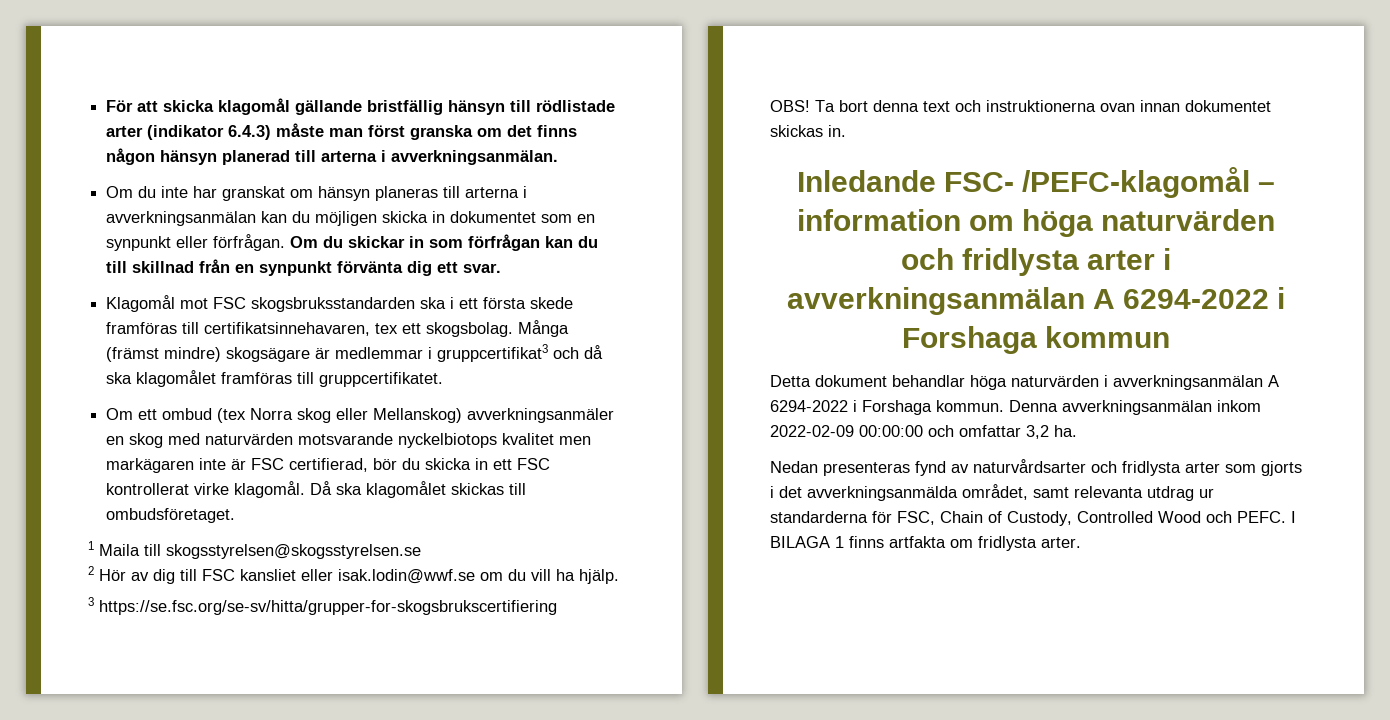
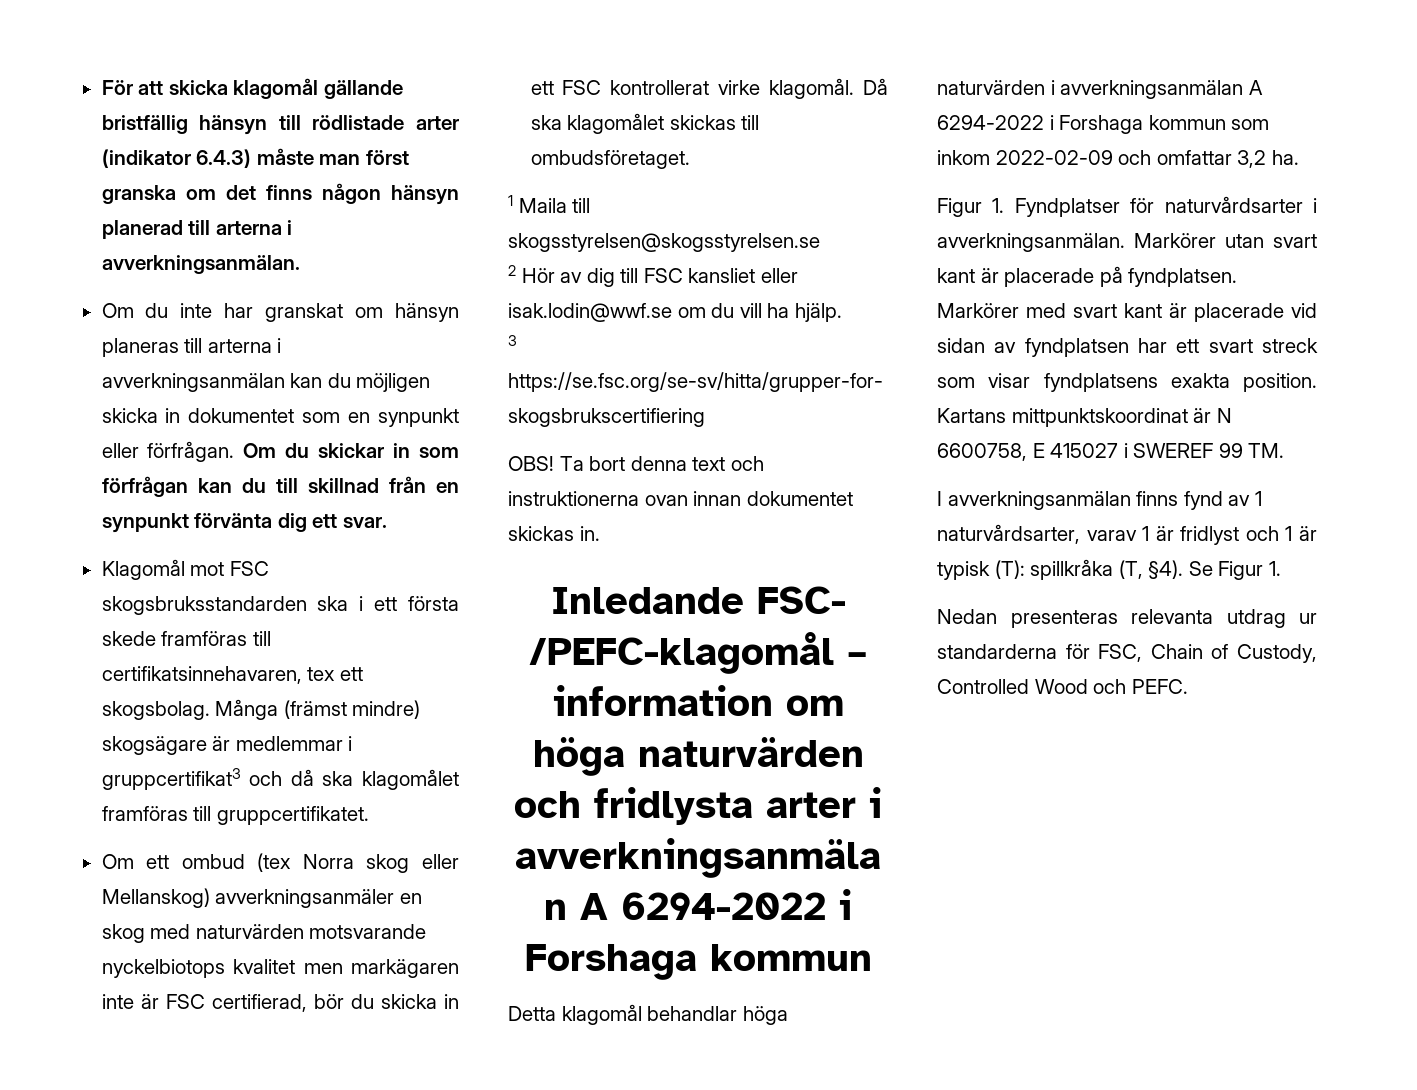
[815,375,887,387] dokument -> [561,1004,642,1025] klagomål
[936,400,1212,415] kommun. Denna avverkningsanmälan -> [1148,115,1270,130] kommun som
[859,425,923,437] 00:00:00 -> (1113, 157) none
[770,459,1302,476] [770,484,1069,501] Nedan presenteras fynd av naturvårdsarter och fridlysta arter som gjorts i det avverkningsanmälda området, samt -> [937,196,1317,217] [937,233,1317,252] [937,266,1238,287] [937,303,1317,322] [937,338,1318,357] [937,373,1317,392] [937,408,1232,427] [937,443,1285,461] [937,491,1262,510] [937,524,1317,545] [937,559,1281,580] [937,609,1118,628] Figur 1. Fyndplatser för naturvårdsarter i avverkningsanmälan. Markörer utan svart kant är placerade på fyndplatsen. Markörer med svart kant är placerade vid sidan av fyndplatsen har ett svart streck som visar fyndplatsens exakta position. Kartans mittpunktskoordinat är N 6600758, E 415027 i SWEREF 99 TM. // I avverkningsanmälan finns fynd av 1 naturvårdsarter, varav 1 är fridlyst och 1 är typisk (T): spillkråka (T, §4). Se Figur 1. // Nedan presenteras
[1291,511,1296,523] [770,536,1081,551] I BILAGA 1 finns artfakta om fridlysta arter. -> (1188, 686) none

